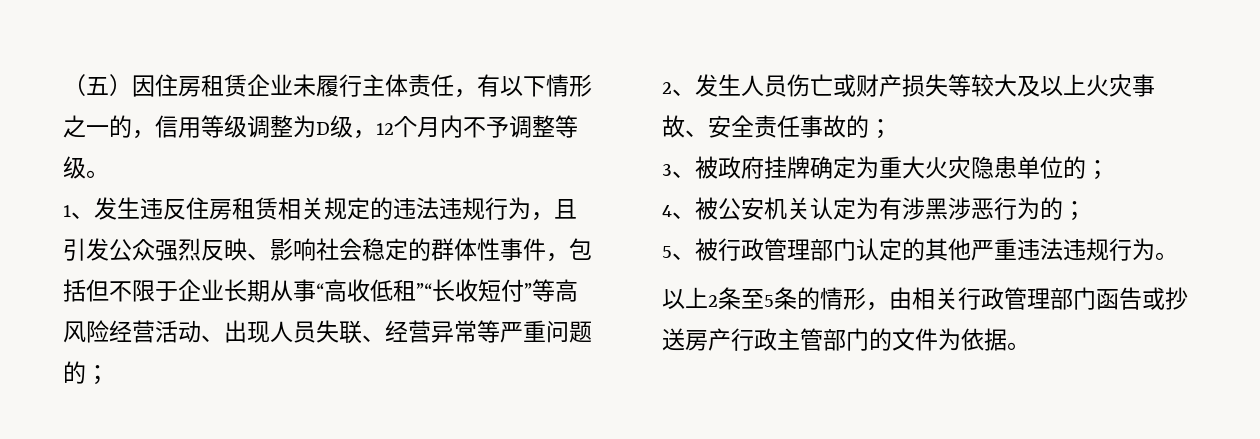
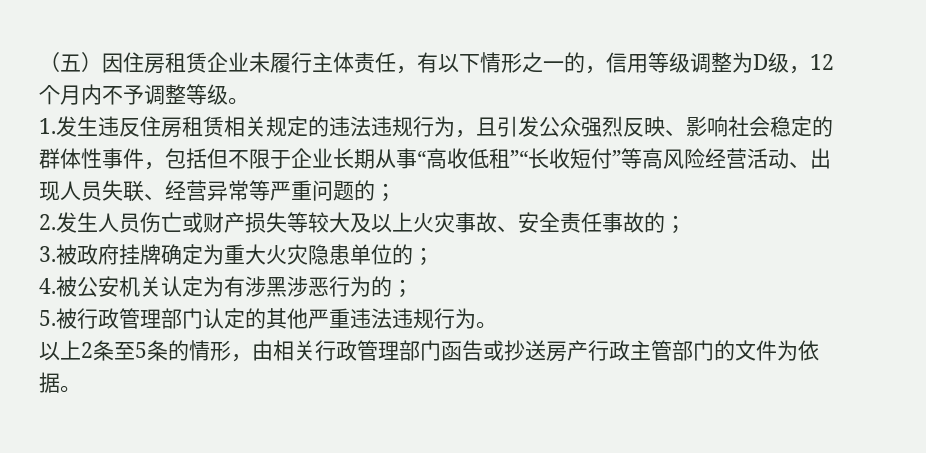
[63,205,94,219] 1、 -> [39,118,56,134] 1.
[662,82,695,96] 2、 -> [39,214,56,230] 2.
[662,164,695,178] 3、 -> [39,246,56,262] 3.
[662,205,695,219] 4、 -> [39,278,56,294] 4.
[662,246,695,260] 5、 -> [39,310,56,326] 5.

